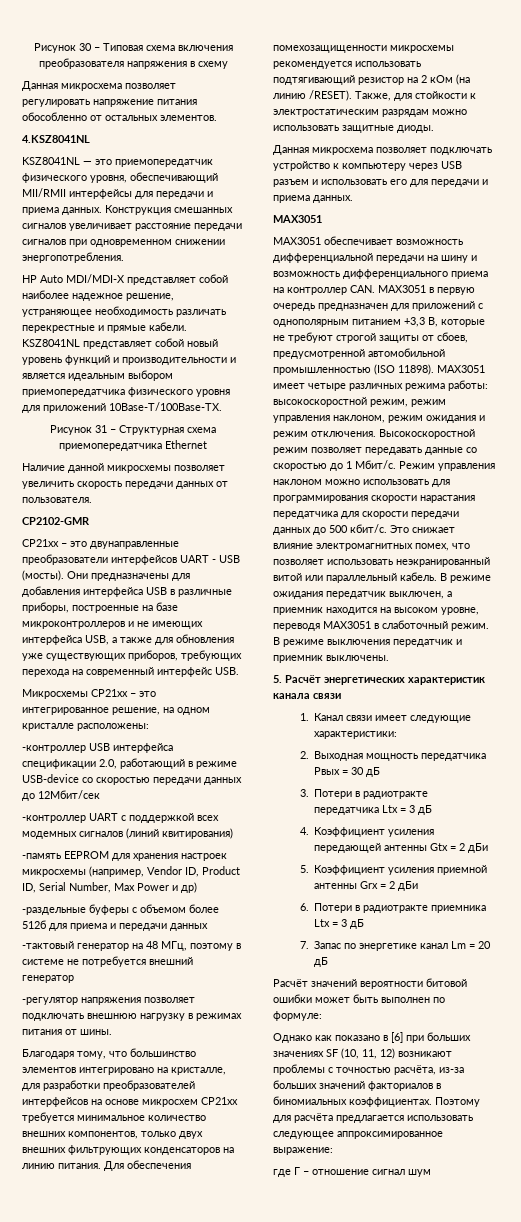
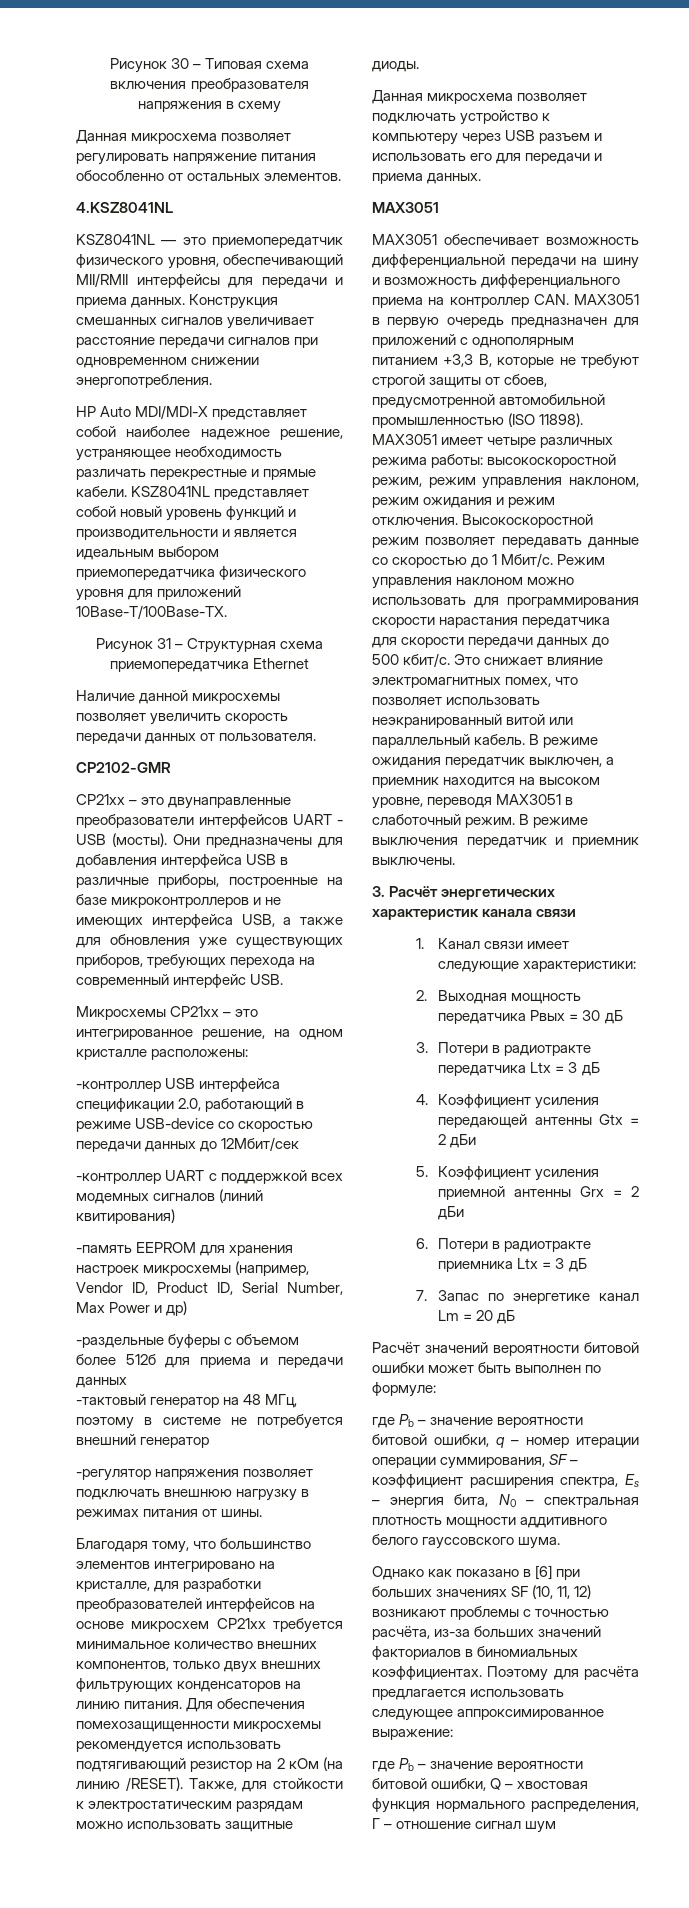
[273,675,282,683] 5. -> [372,886,385,897] 3.
(322, 1016) none -> [372,1414,584,1428] [372,1434,639,1448] [372,1454,579,1469] [372,1474,639,1488] [372,1494,639,1508] [372,1517,608,1528] [372,1534,561,1549] // где Pb – значение вероятности битовой ошибки, q – номер итерации операции суммирования, SF – коэффициент расширения спектра, Es – энергия бита, N0 – спектральная плотность мощности аддитивного белого гауссовского шума.
(291, 1173) none -> [399,1758,584,1772] [372,1778,589,1791] [372,1798,639,1813] Pb – значение вероятности битовой ошибки, Q – хвостовая функция нормального распределения,

